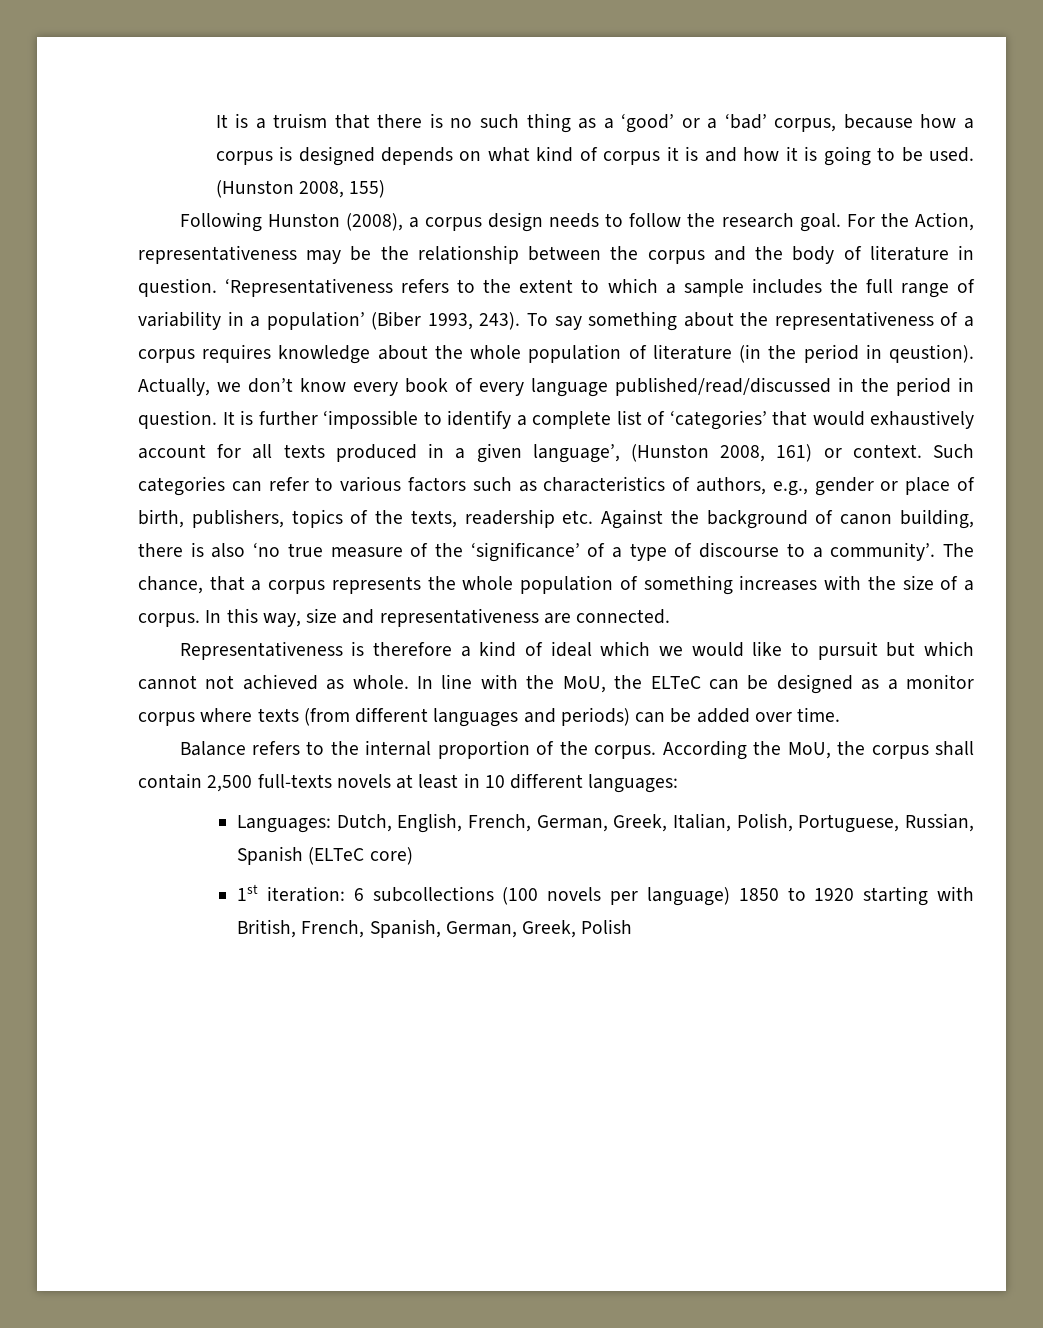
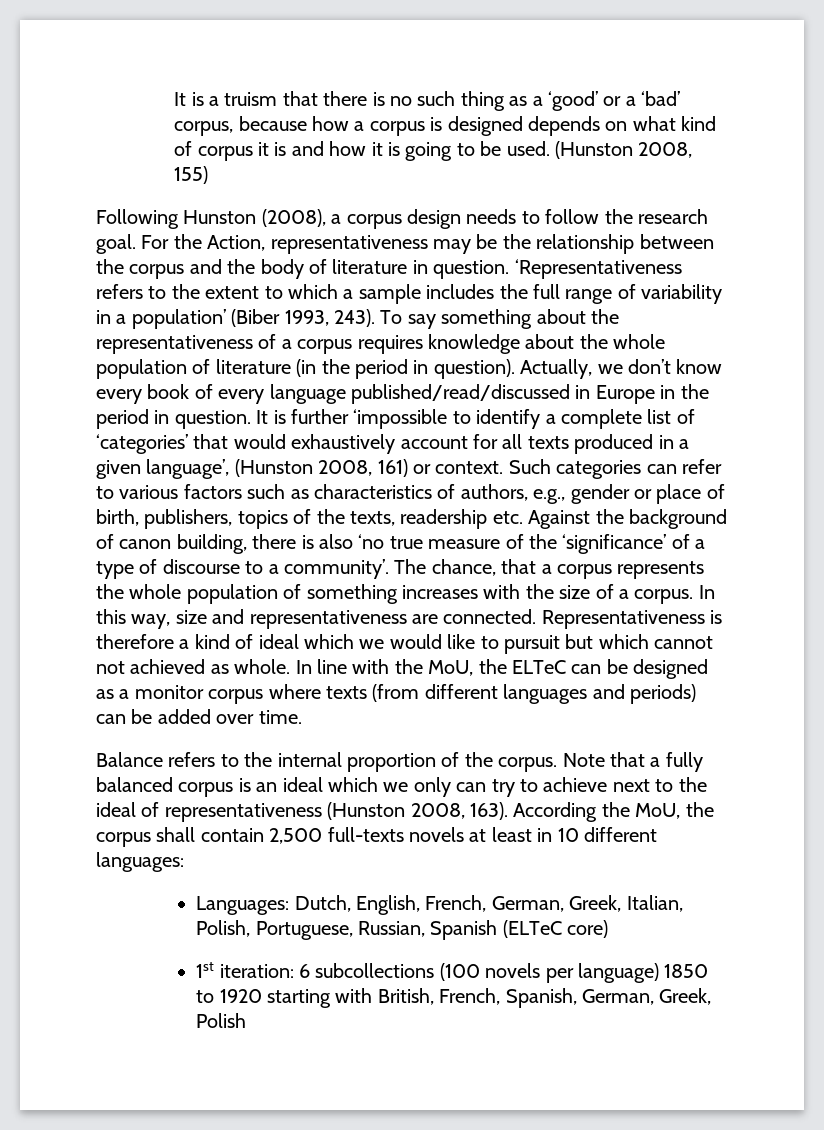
[889,344,975,363] qeustion). -> [433,359,515,379] question).
(854, 384) none -> [595,385,676,404] Europe in
(671, 616) // -> (537, 616) none
(657, 752) none -> [562,752,703,772] [96,777,707,797] [96,802,508,822] Note that a fully balanced corpus is an ideal which we only can try to achieve next to the ideal of representativeness (Hunston 2008, 163).

